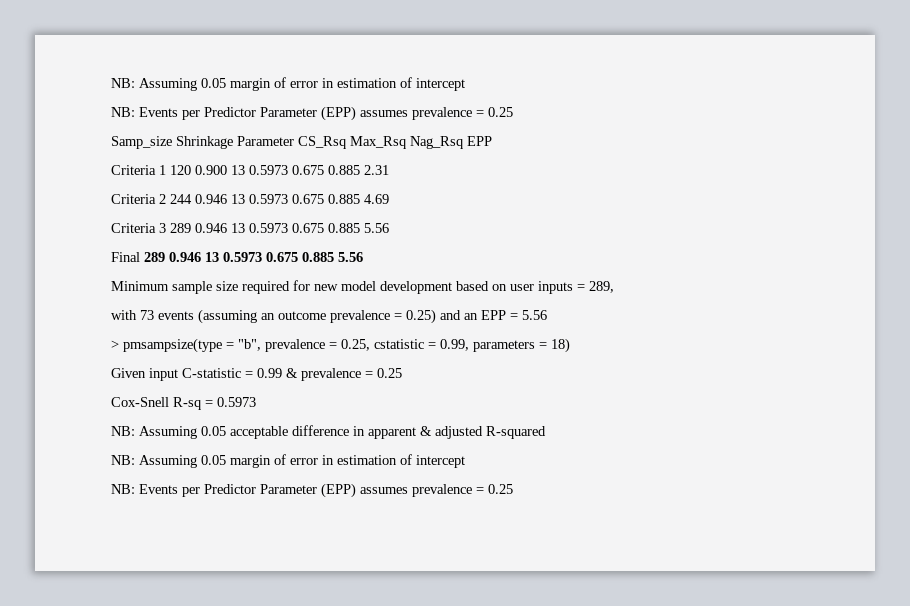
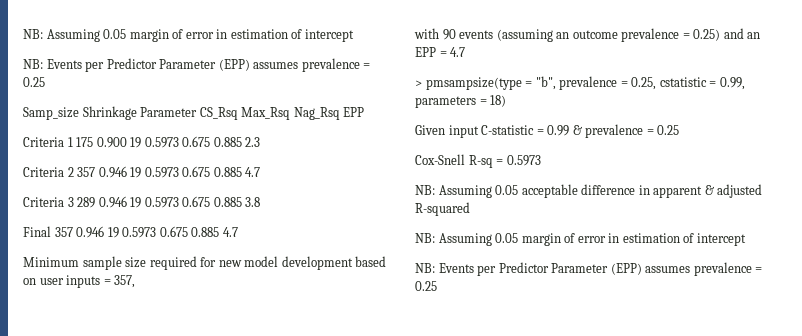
[170,165,389,175] 120 0.900 13 0.5973 0.675 0.885 2.31 -> [76,136,261,148] 175 0.900 19 0.5973 0.675 0.885 2.3
[170,194,389,204] 244 0.946 13 0.5973 0.675 0.885 4.69 -> [77,166,261,178] 357 0.946 19 0.5973 0.675 0.885 4.7
[231,223,389,233] 13 0.5973 0.675 0.885 5.56 -> [130,196,261,208] 19 0.5973 0.675 0.885 3.8
[144,252,363,262] 289 0.946 13 0.5973 0.675 0.885 5.56 -> [54,226,238,238] 357 0.946 19 0.5973 0.675 0.885 4.7
[589,281,614,293] 289, -> [114,275,136,288] 357,
[140,310,154,320] 73 -> [442,29,456,40] 90
[522,310,547,320] 5.56 -> [450,47,466,57] 4.7

